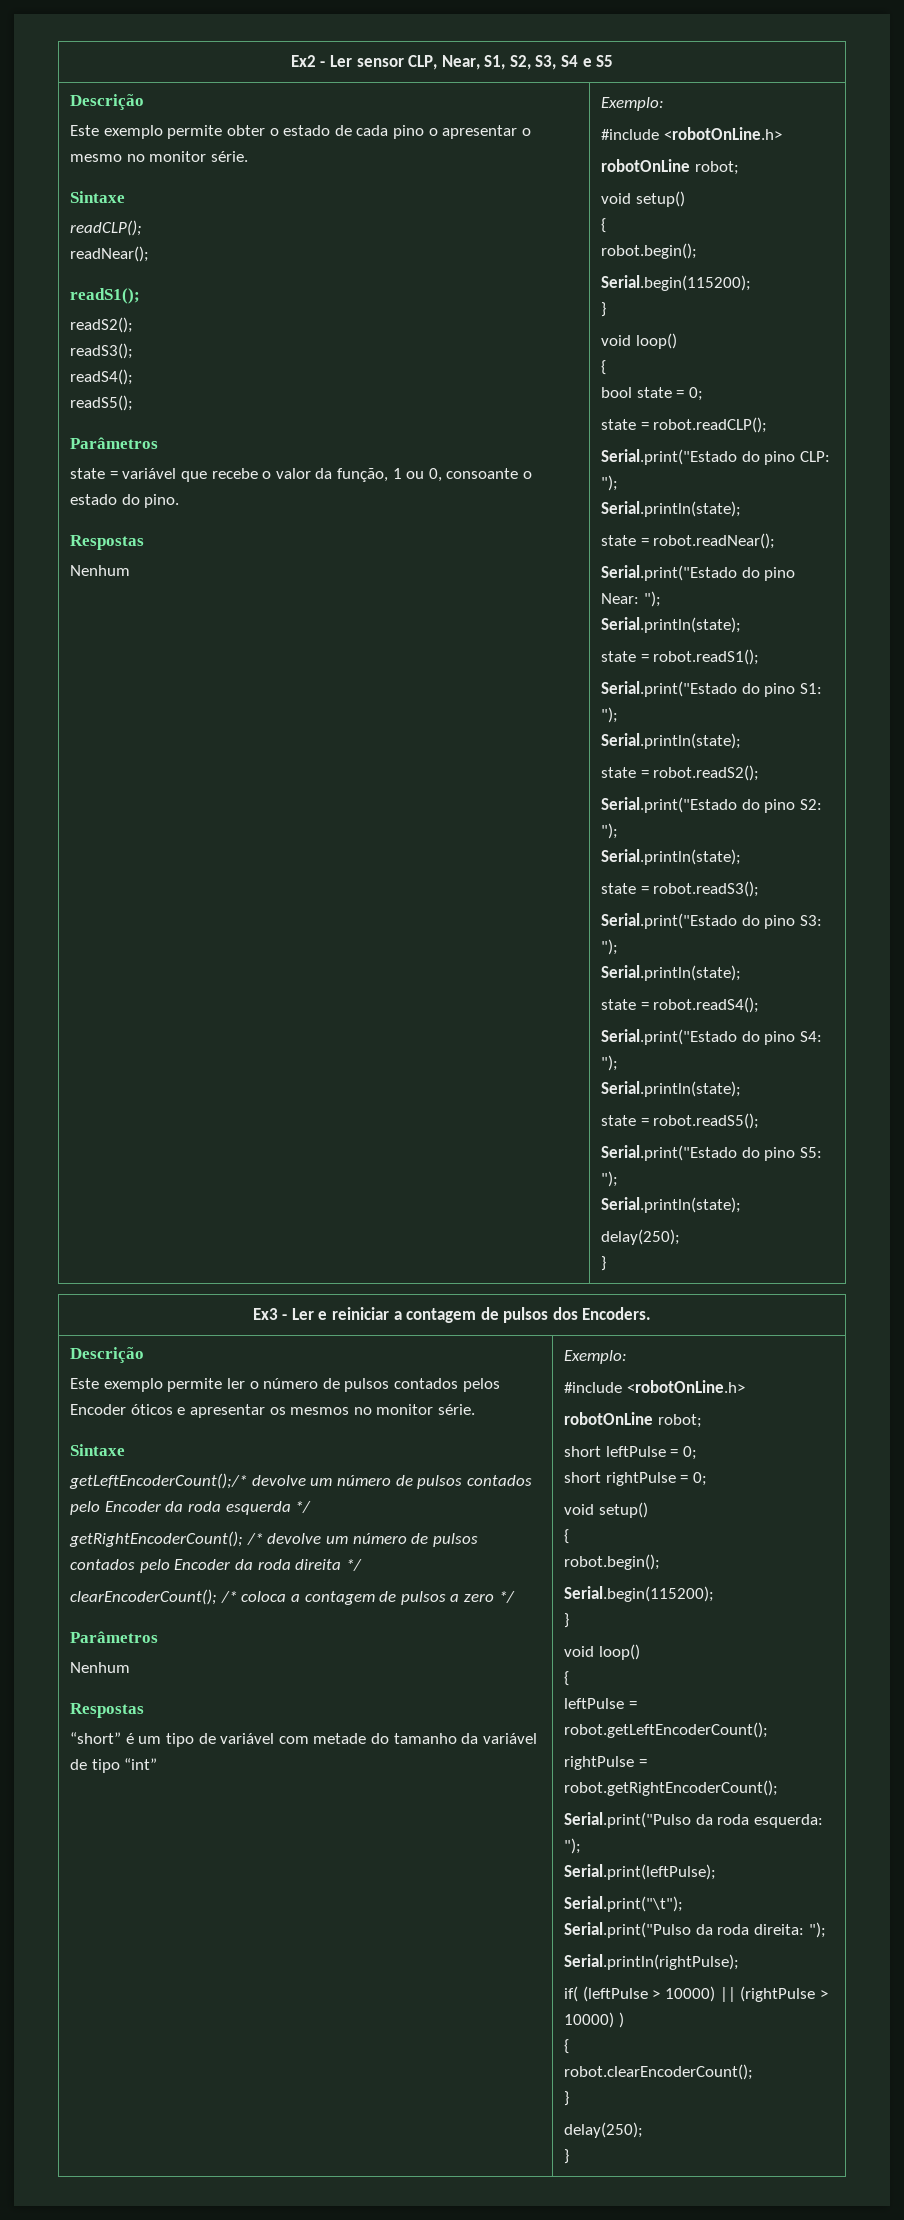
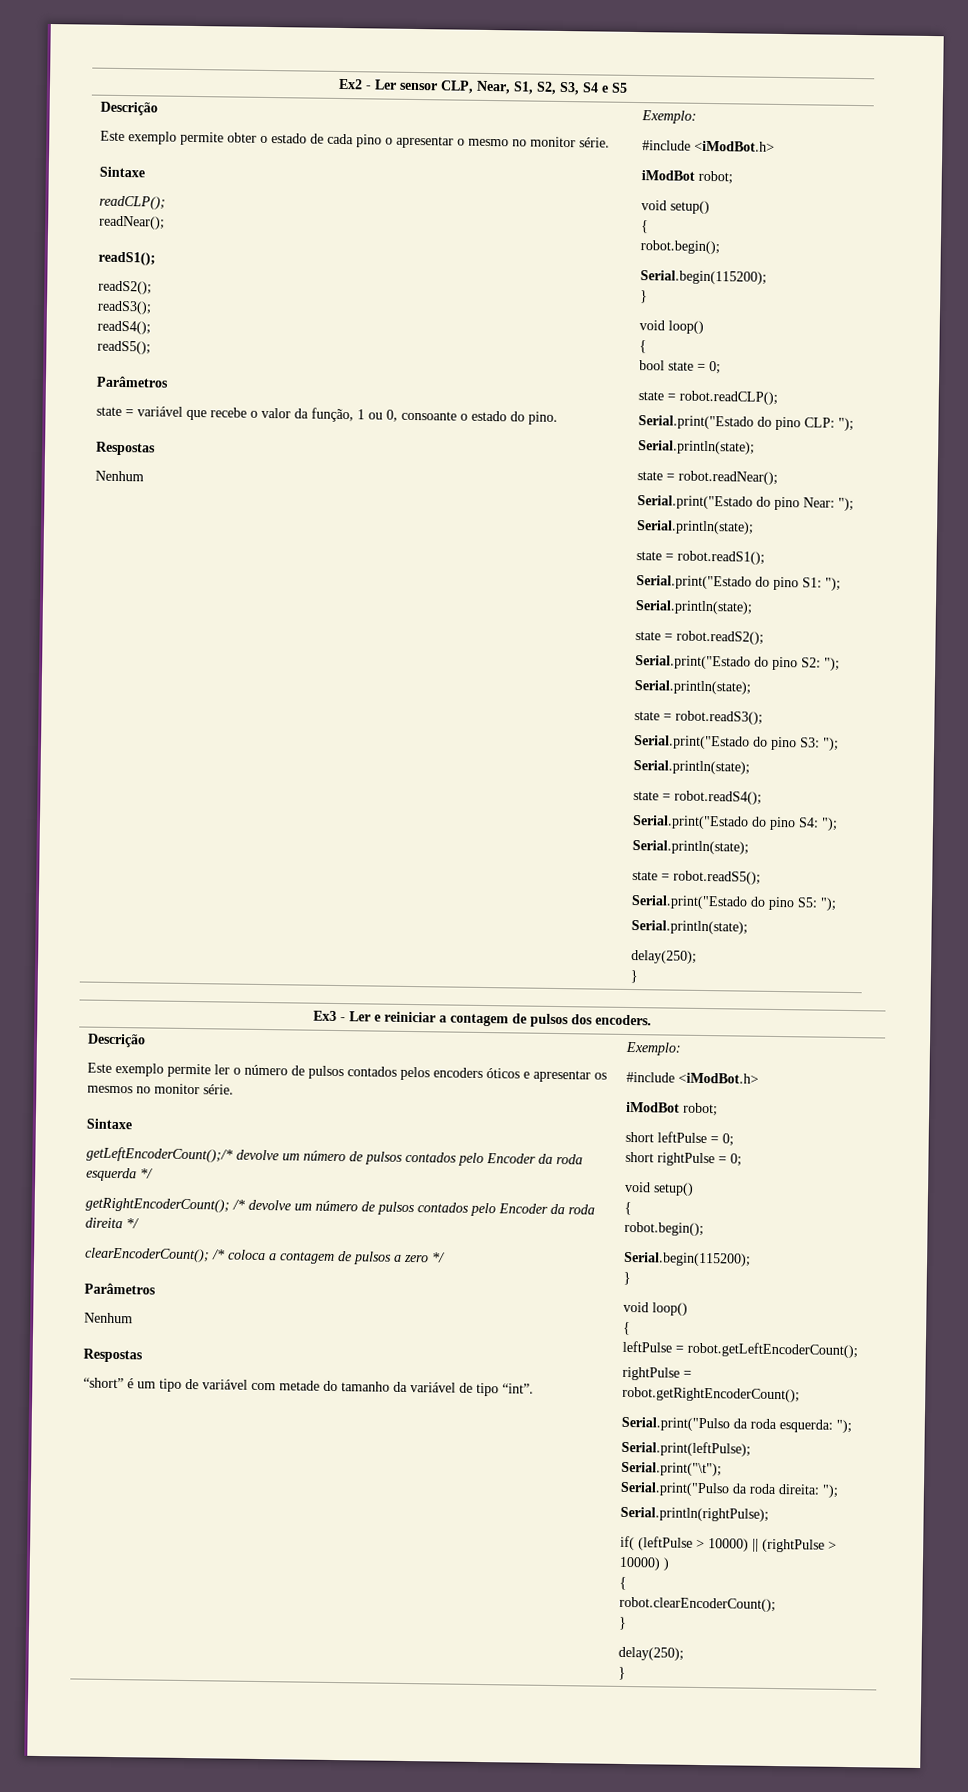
[663,127,782,140] [601,159,691,172] <robotOnLine.h> // robotOnLine -> [694,140,776,152] [641,170,696,181] <iModBot.h> // iModBot
[582,1307,652,1320] Encoders. -> [595,1014,652,1026] encoders.
[70,1404,127,1415] Encoder -> [433,1067,484,1079] encoders
[124,1758,158,1770] [564,1350,628,1364] [564,1380,745,1393] [564,1412,654,1425] “int” | Exemplo: // #include <robotOnLine.h> // robotOnLine -> [502,1383,535,1394] [625,1041,683,1056] [626,1071,760,1084] [626,1101,681,1113] “int”. | Exemplo: // #include <iModBot.h> // iModBot

